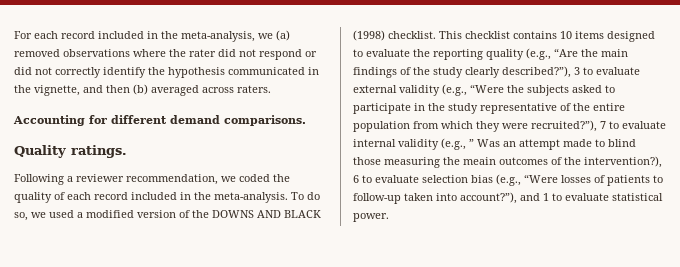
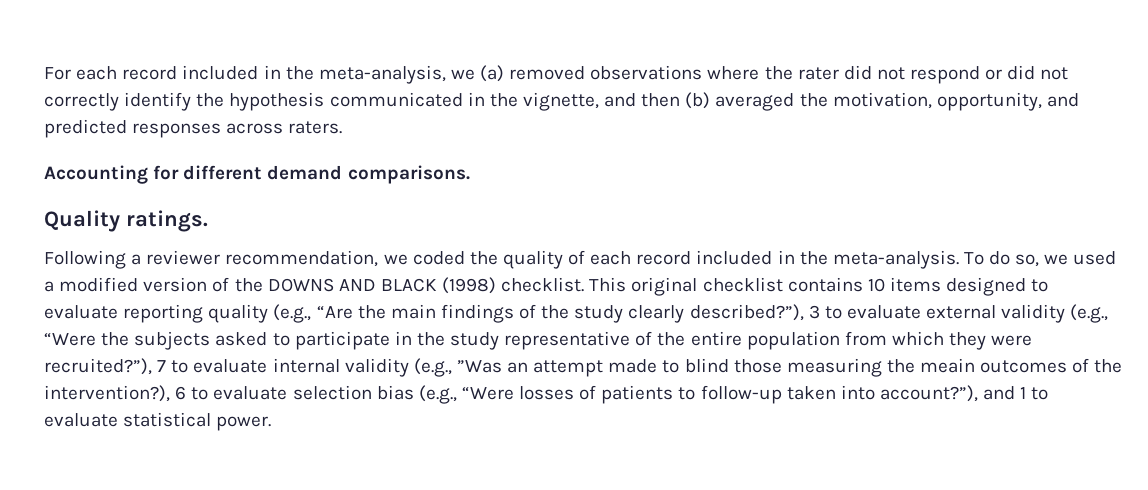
(199, 90) none -> [799,92,1079,111] [44,119,222,138] the motivation, opportunity, and predicted responses
(462, 35) none -> [631,277,698,296] original
[413,49,430,57] the -> (118, 312) none
[469,139,500,147] ” Was -> [456,360,502,373] ”Was

